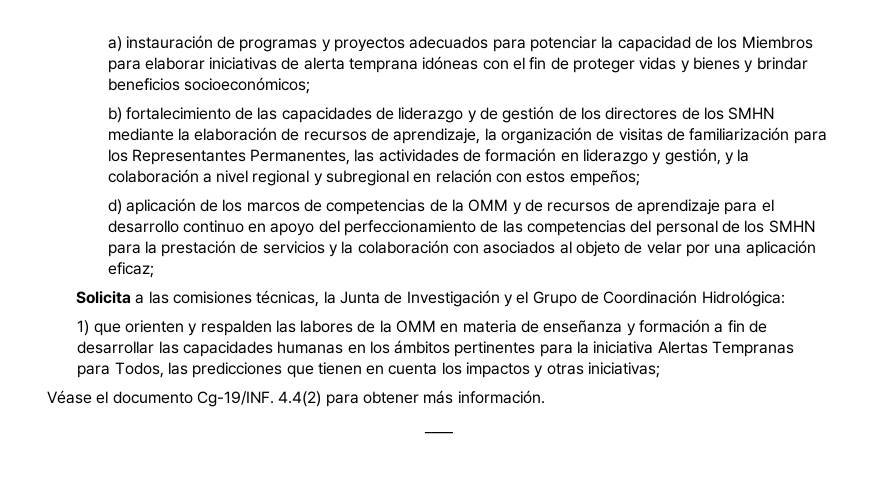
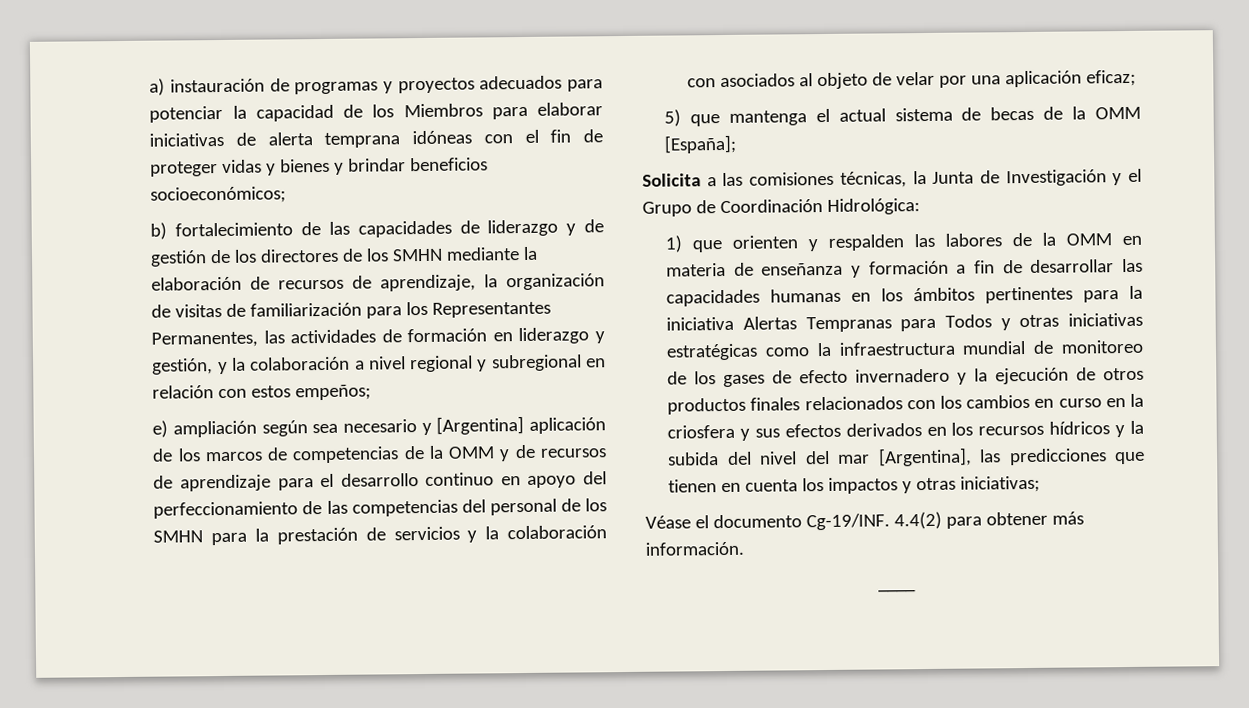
[107,199,122,215] d) -> [152,415,525,438] e) ampliación según sea necesario y [Argentina]
(154, 270) none -> [664,106,1141,127] [664,134,738,154] // 5) que mantenga el actual sistema de becas de la OMM [España];
[114,362,164,378] Todos, -> [944,312,1143,331] [666,339,1144,361] [667,367,1145,388] [667,393,1144,415] [667,420,1144,441] [667,447,972,467] Todos y otras iniciativas estratégicas como la infraestructura mundial de monitoreo de los gases de efecto invernadero y la ejecución de otros productos finales relacionados con los cambios en curso en la criosfera y sus efectos derivados en los recursos hídricos y la subida del nivel del mar [Argentina],

